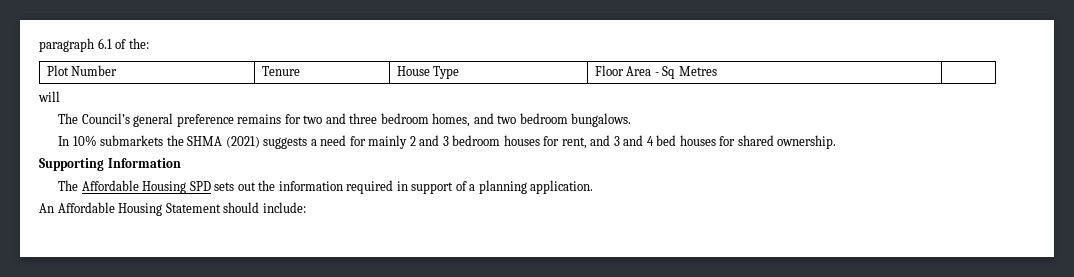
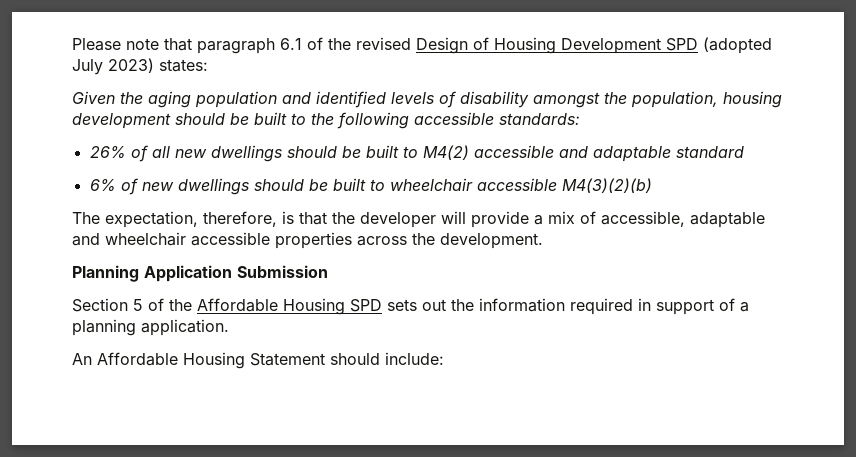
[39,38,149,52] [46,65,118,76] [261,66,300,76] [396,66,460,79] [594,65,717,79] [38,91,60,102] [58,113,632,127] [58,135,837,149] [39,158,181,171] [58,180,79,191] paragraph 6.1 of the: // Plot Number | Tenure | House Type | Floor Area - Sq Metres | // will // The Council’s general preference remains for two and three bedroom homes, and two bedroom bungalows. // In 10% submarkets the SHMA (2021) suggests a need for mainly 2 and 3 bedroom houses for rent, and 3 and 4 bed houses for shared ownership. // Supporting Information // The -> [72,37,772,54] [72,58,208,75] [72,91,782,108] [72,112,580,129] [89,145,744,162] [89,178,652,195] [72,211,765,228] [72,232,543,249] [72,265,328,282] [72,298,192,312] Please note that paragraph 6.1 of the revised Design of Housing Development SPD (adopted July 2023) states: // Given the aging population and identified levels of disability amongst the population, housing development should be built to the following accessible standards: // 26% of all new dwellings should be built to M4(2) accessible and adaptable standard // 6% of new dwellings should be built to wheelchair accessible M4(3)(2)(b) // The expectation, therefore, is that the developer will provide a mix of accessible, adaptable and wheelchair accessible properties across the development. // Planning Application Submission // Section 5 of the

